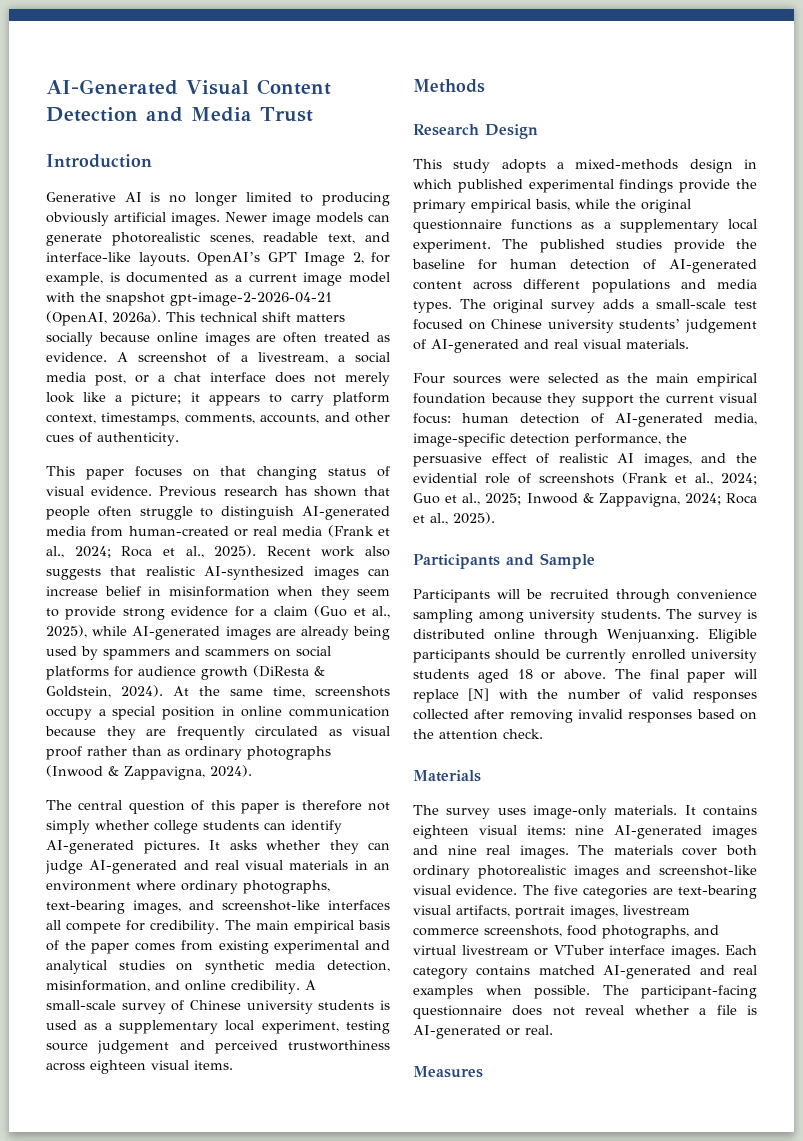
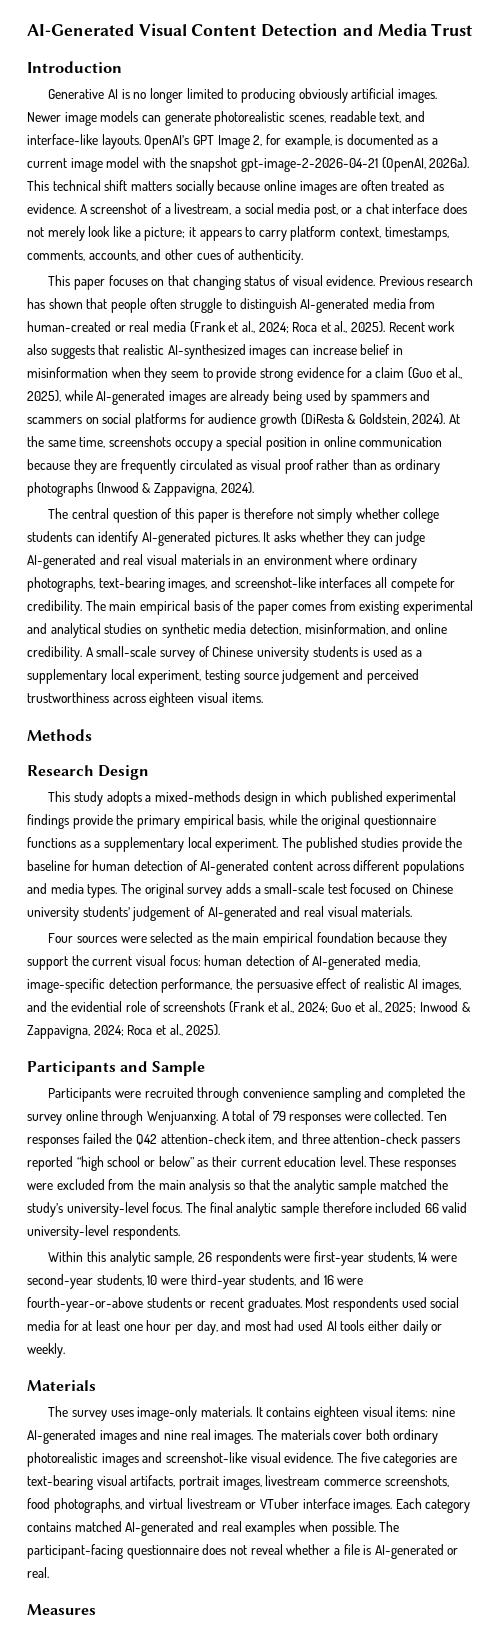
[497,589,543,599] will be -> [115,1091,142,1098] were
[478,609,757,623] [413,629,757,643] [413,649,757,663] [413,669,757,683] [413,688,757,703] [413,709,757,723] [413,729,543,740] among university students. The survey is distributed online through Wenjuanxing. Eligible participants should be currently enrolled university students aged 18 or above. The final paper will replace [N] with the number of valid responses collected after removing invalid responses based on the attention check. -> [364,1087,465,1102] [27,1110,448,1125] [27,1133,460,1148] [27,1156,457,1171] [27,1179,448,1194] [27,1202,468,1217] [27,1225,180,1240] [48,1251,457,1266] [27,1274,364,1289] [27,1297,460,1312] [27,1320,443,1335] [27,1343,65,1358] and completed the survey online through Wenjuanxing. A total of 79 responses were collected. Ten responses failed the Q42 attention-check item, and three attention-check passers reported “high school or below” as their current education level. These responses were excluded from the main analysis so that the analytic sample matched the study’s university-level focus. The final analytic sample therefore included 66 valid university-level respondents. // Within this analytic sample, 26 respondents were first-year students, 14 were second-year students, 10 were third-year students, and 16 were fourth-year-or-above students or recent graduates. Most respondents used social media for at least one hour per day, and most had used AI tools either daily or weekly.

